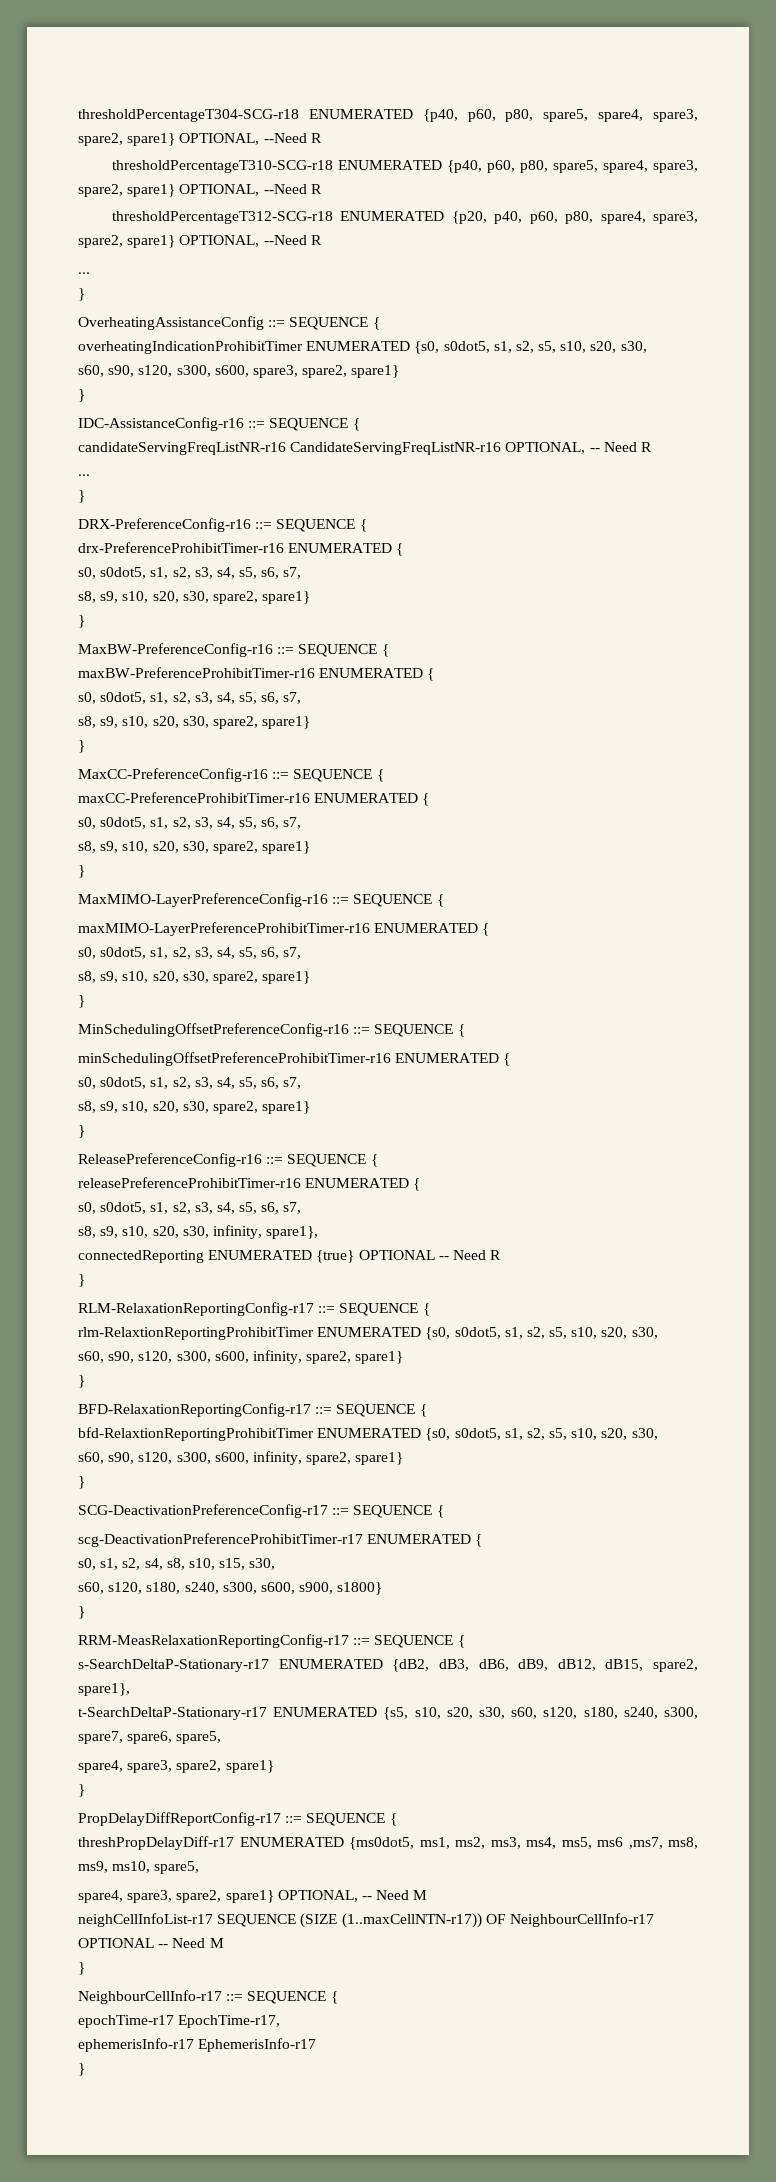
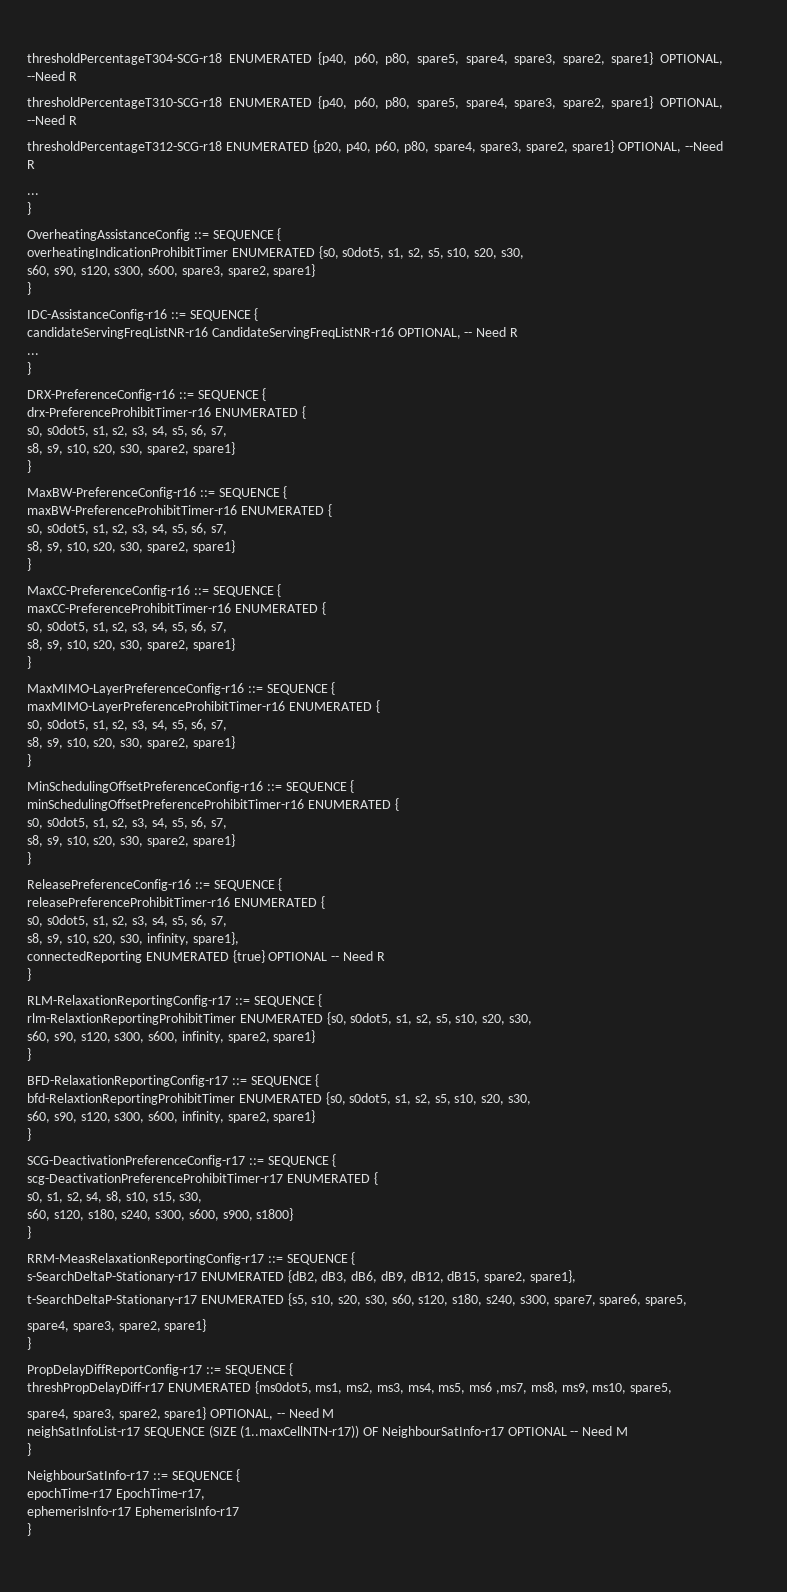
[78,1913,213,1927] neighCellInfoList-r17 -> [27,1426,140,1438] neighSatInfoList-r17
[509,1913,654,1927] NeighbourCellInfo-r17 -> [381,1426,504,1438] NeighbourSatInfo-r17
[78,1990,222,2004] NeighbourCellInfo-r17 -> [27,1470,149,1482] NeighbourSatInfo-r17

